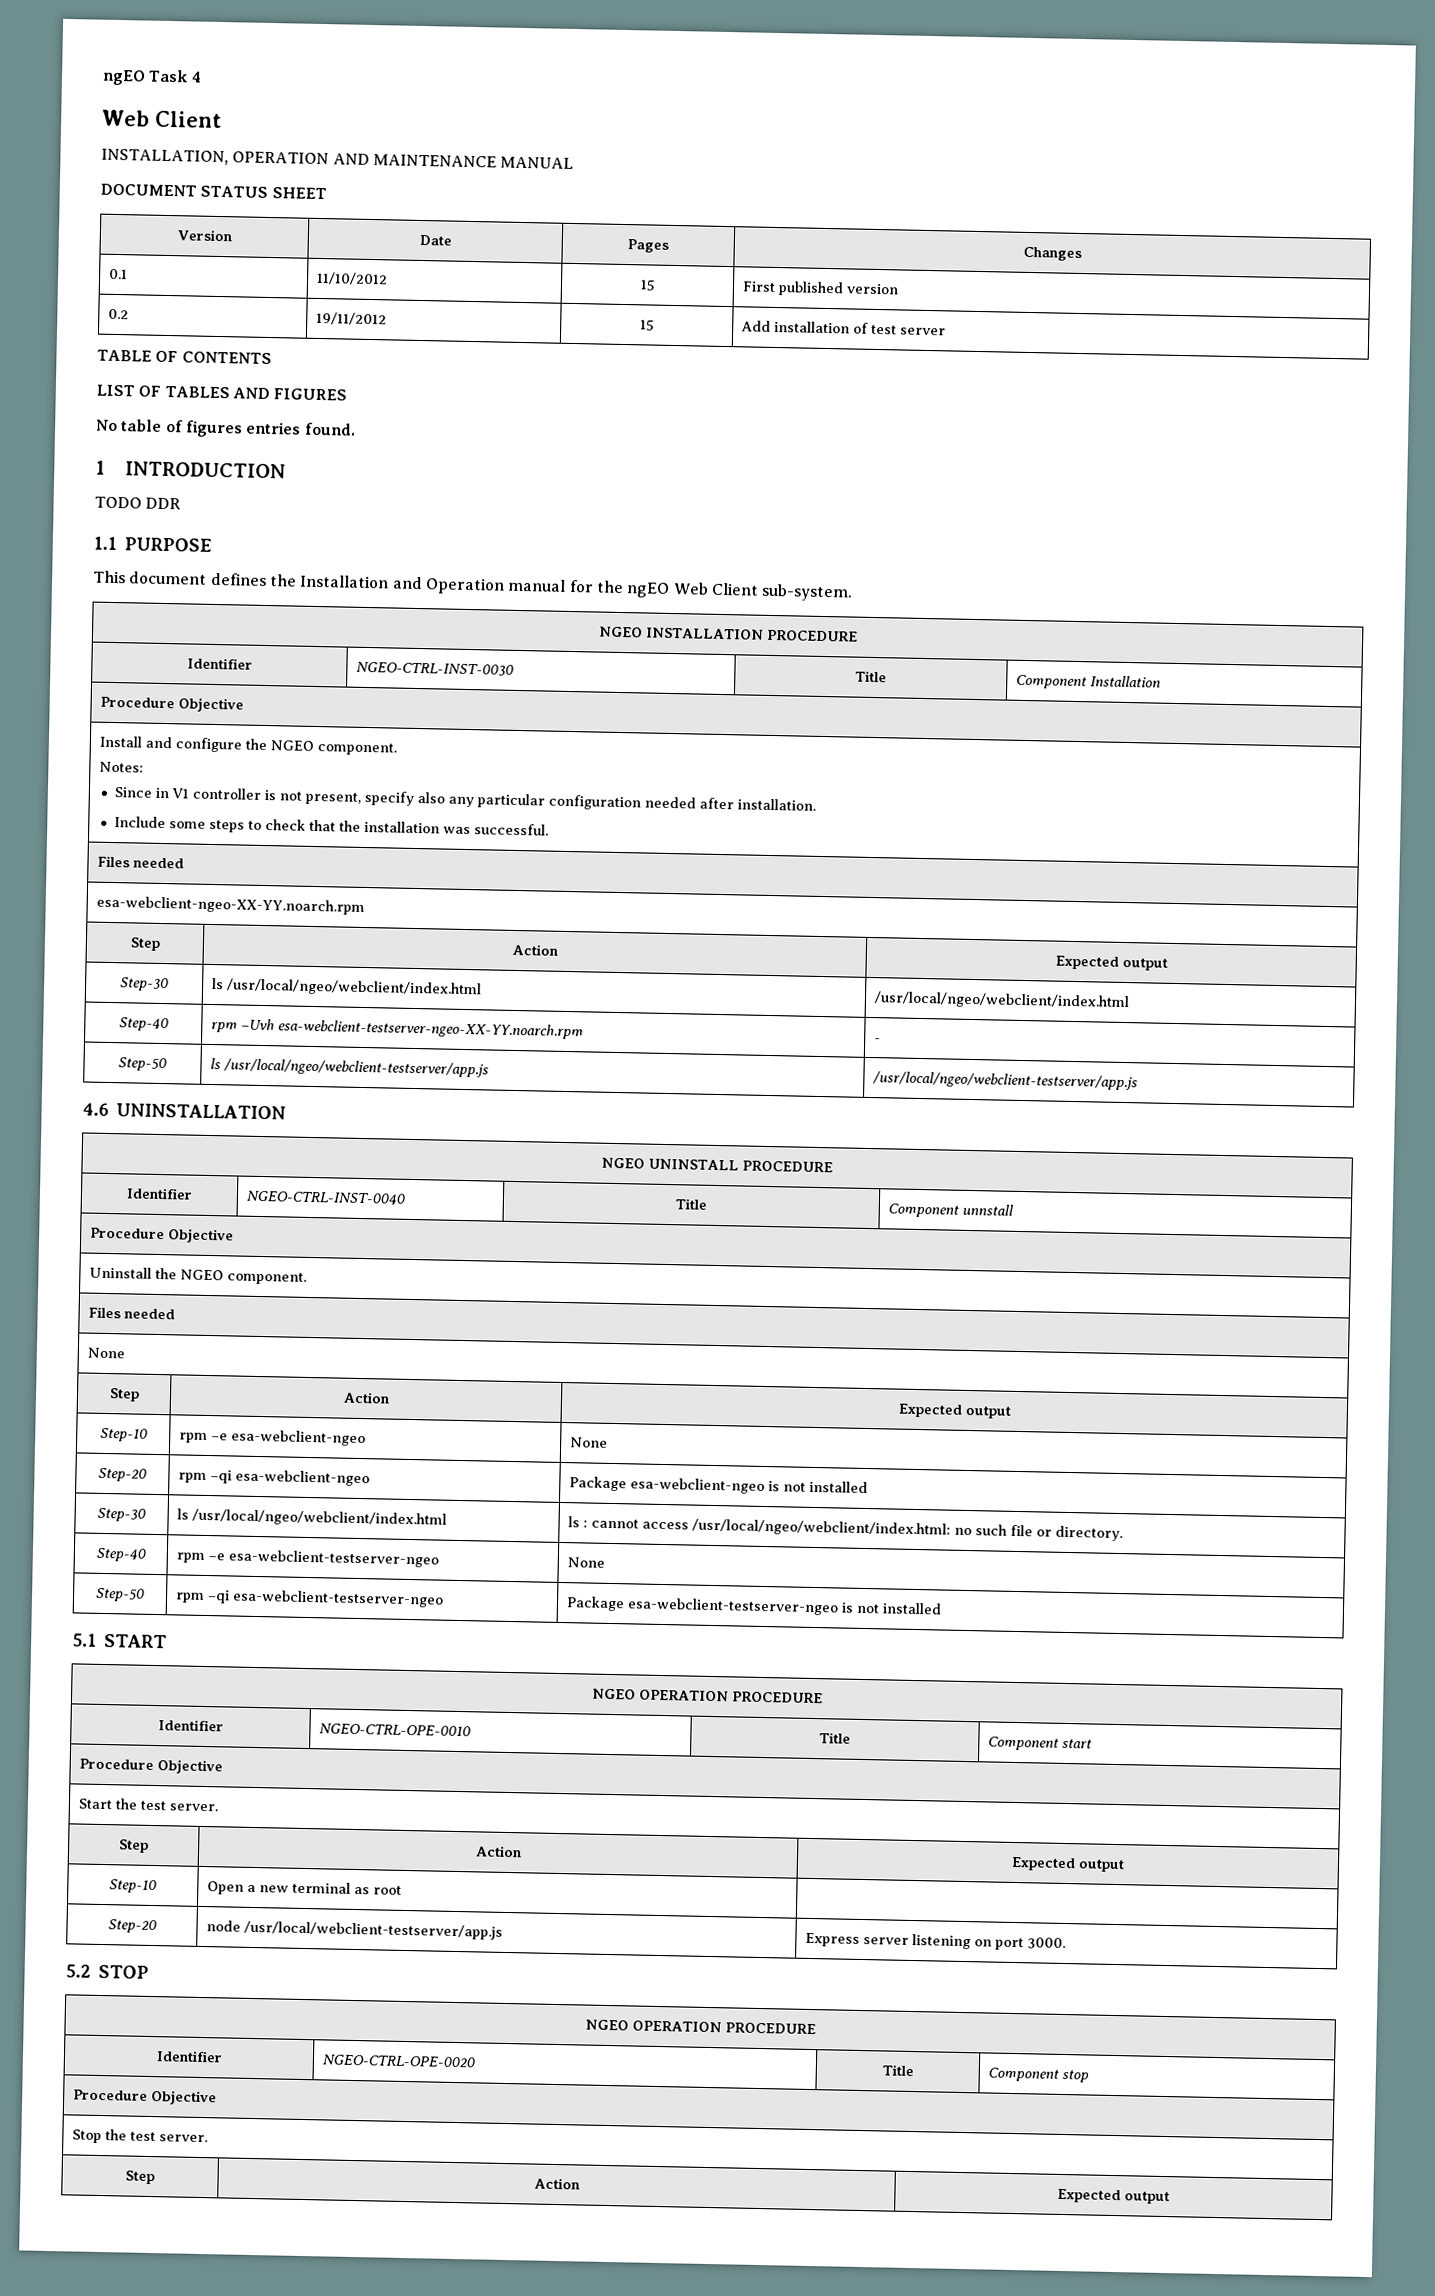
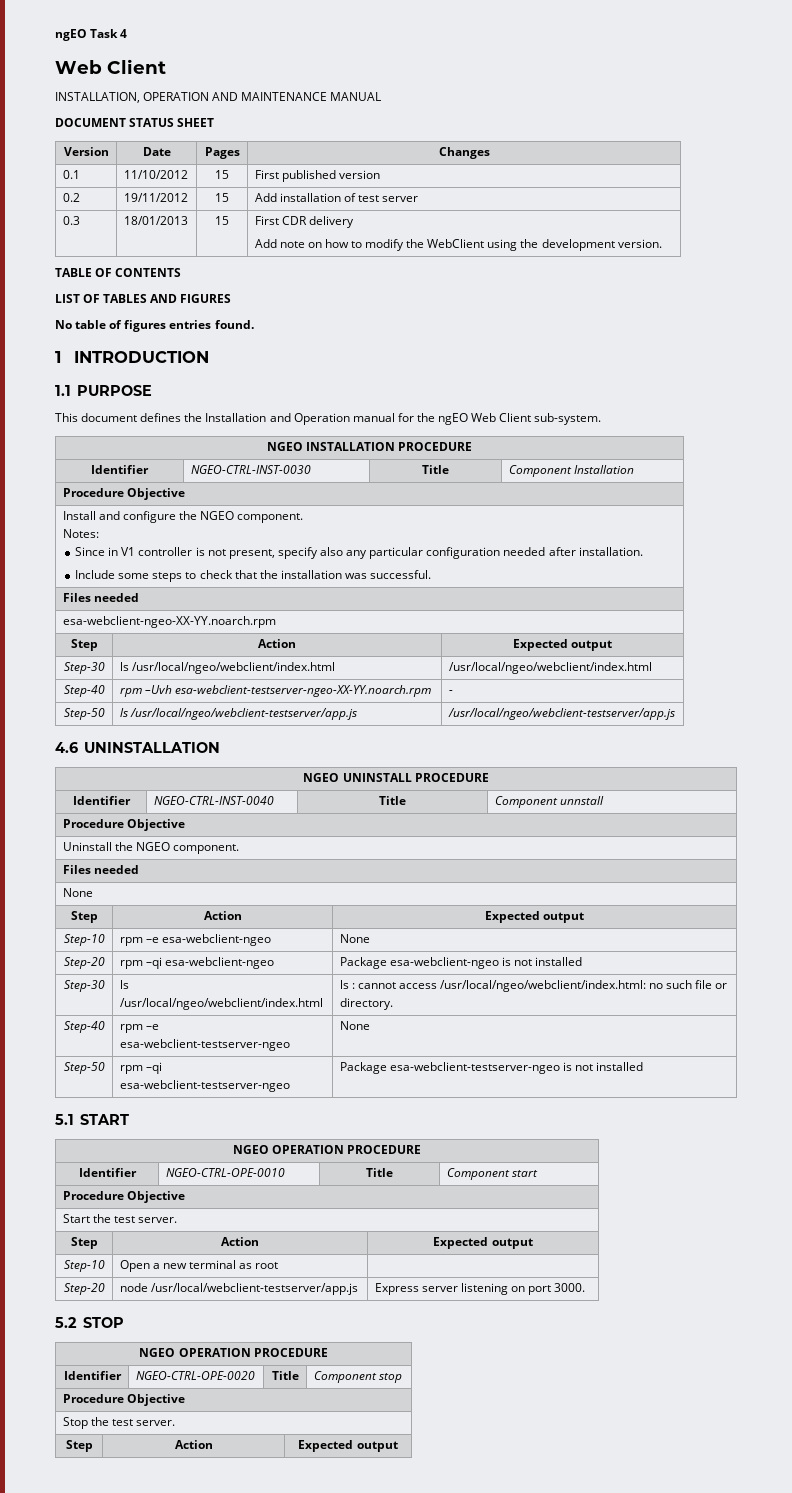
(946, 331) none -> [62,216,80,225] [123,216,188,225] [215,216,229,225] [254,216,354,228] [254,239,662,251] // 0.3 | 18/01/2013 | 15 | First CDR delivery // Add note on how to modify the WebClient using the development version.
[94,496,182,510] // TODO DDR -> (210, 357) none

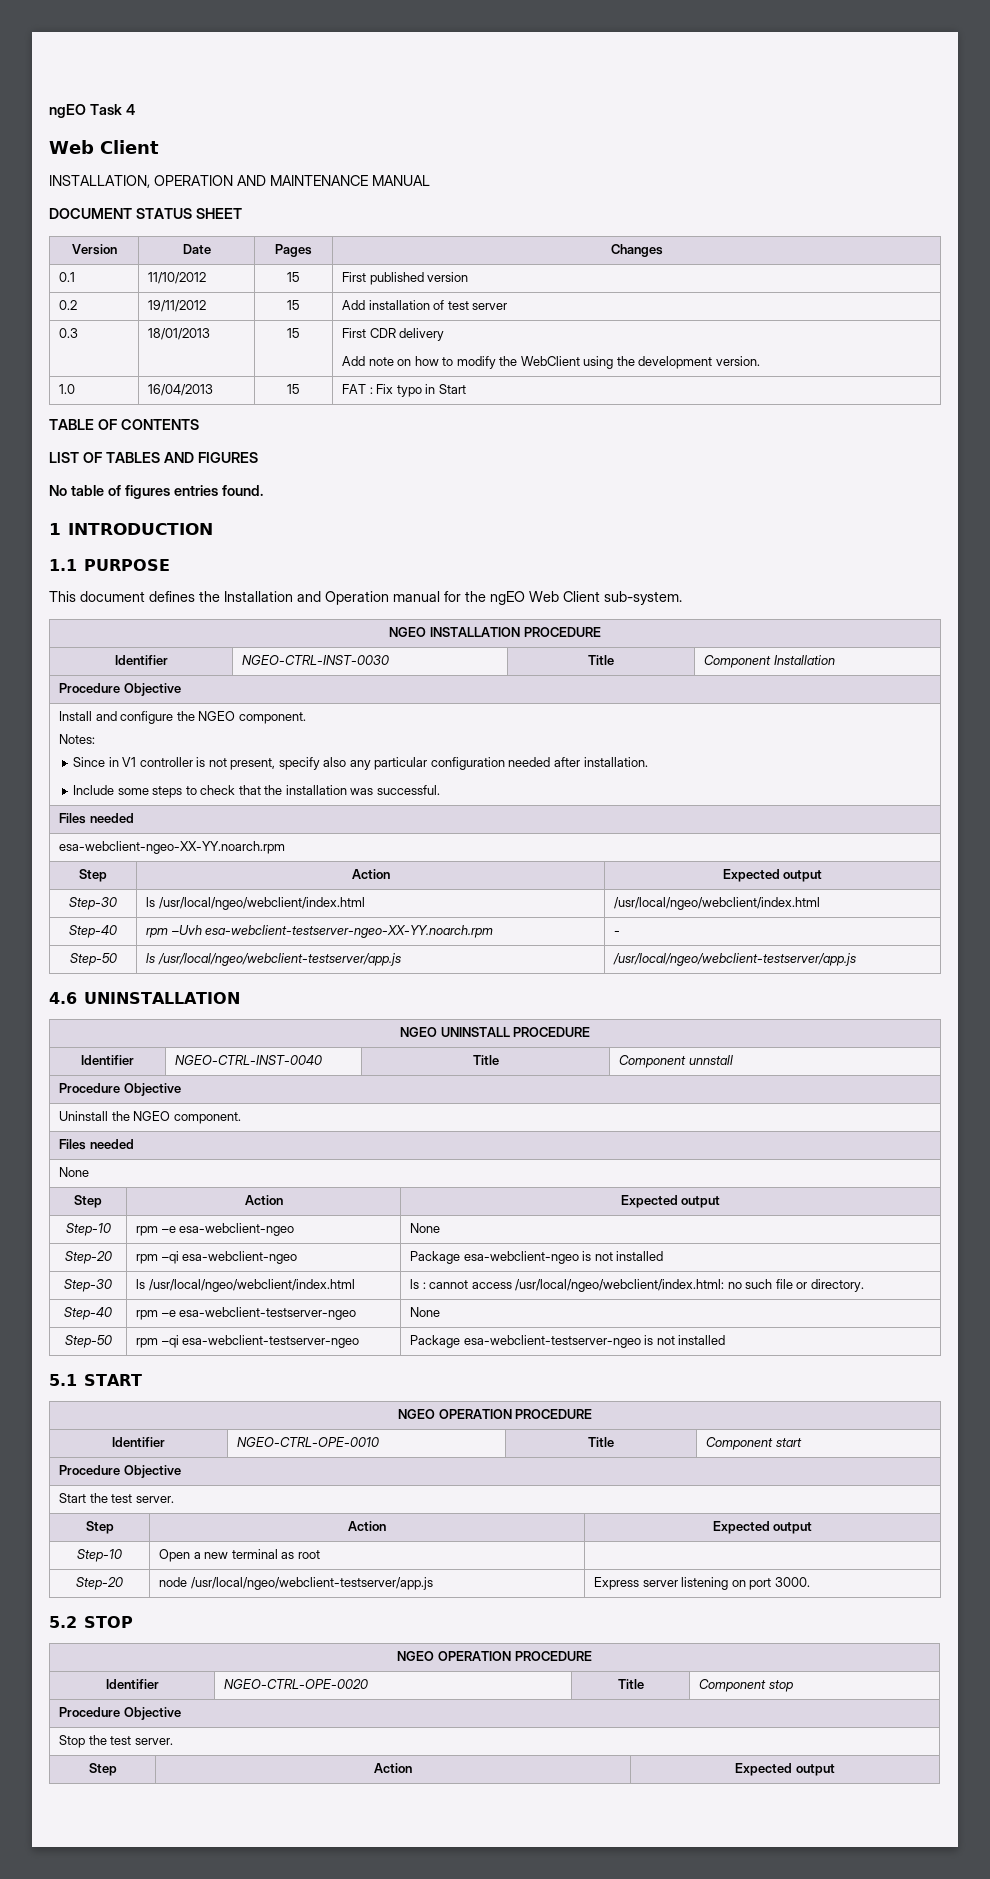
(662, 243) none -> [59,384,76,394] [148,384,214,396] [287,384,300,394] [342,384,466,397] // 1.0 | 16/04/2013 | 15 | FAT : Fix typo in Start
[150,1283,358,1295] /usr/local/webclient-testserver/app.js -> [190,1577,433,1590] /usr/local/ngeo/webclient-testserver/app.js

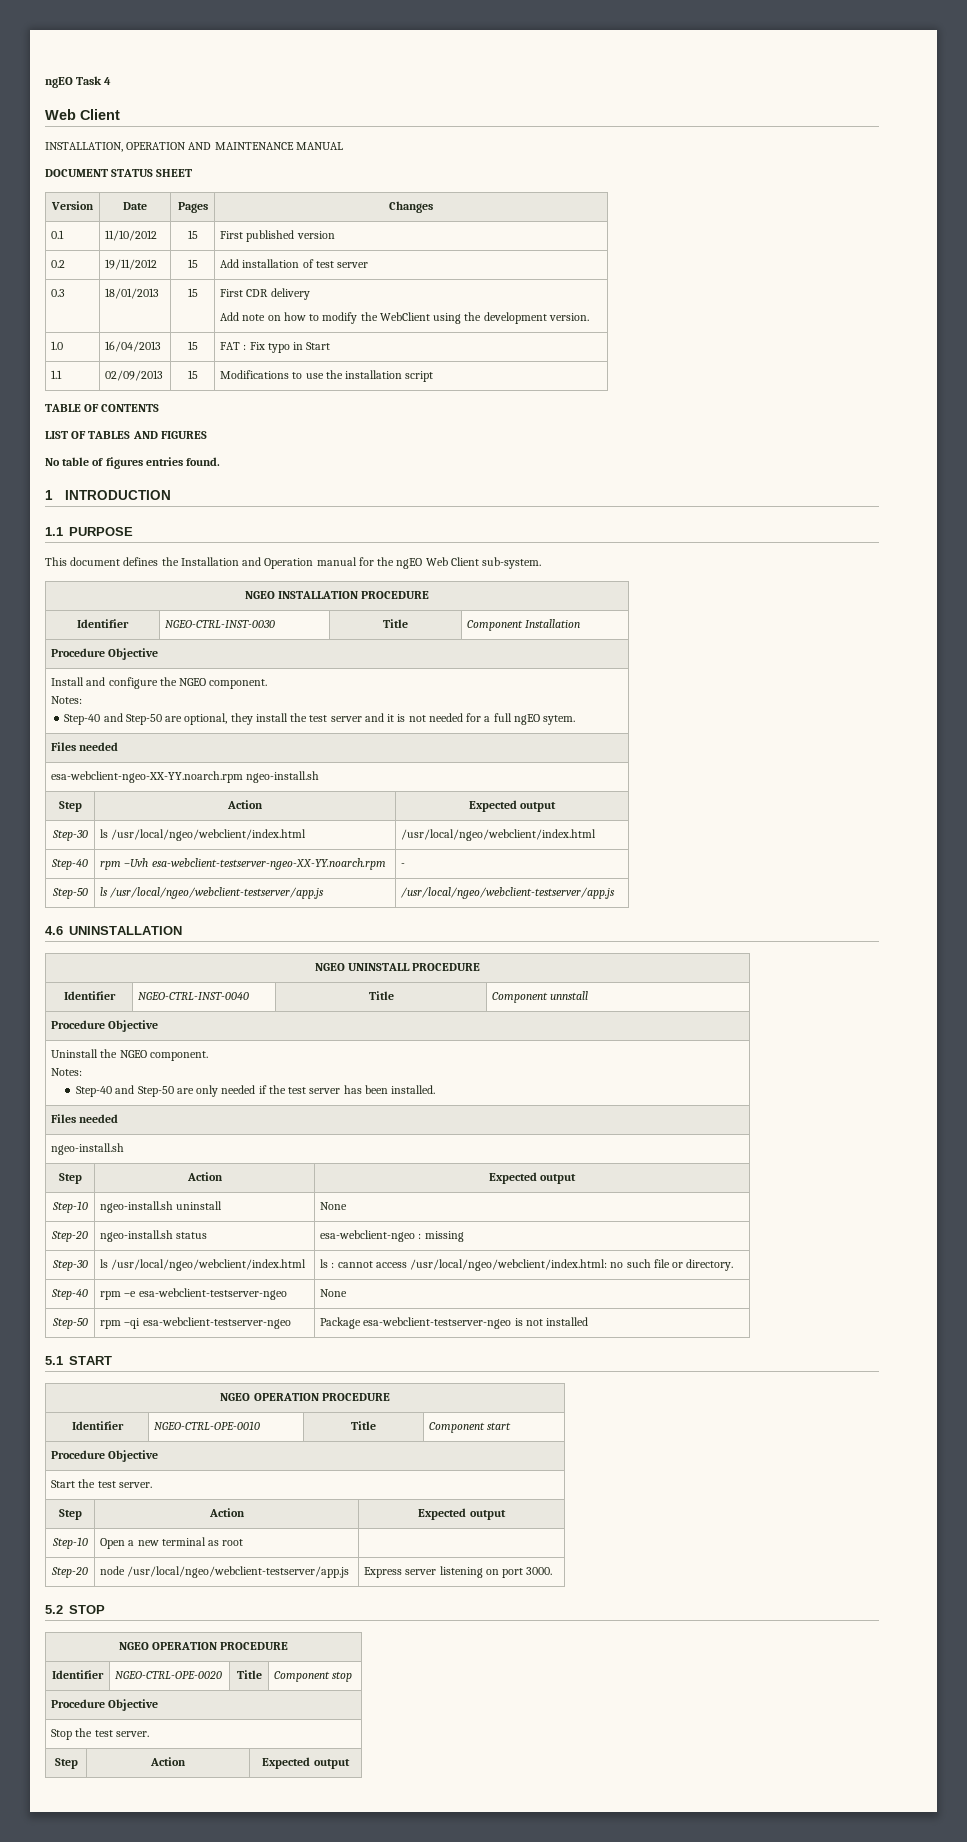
(466, 389) none -> [51,370,63,379] [105,370,164,381] [187,370,198,379] [220,370,434,382] // 1.1 | 02/09/2013 | 15 | Modifications to use the installation script
[73,757,648,770] [73,785,440,798] Since in V1 controller is not present, specify also any particular configuration needed after installation. // Include some steps to check that the installation was successful. -> [64,713,575,725] Step-40 and Step-50 are optional, they install the test server and it is not needed for a full ngEO sytem.
(286, 847) none -> [246,771,320,783] ngeo-install.sh
[59,1139,134,1150] [59,1167,90,1177] [74,1195,102,1208] [244,1195,283,1205] [620,1195,721,1208] [65,1223,112,1236] [136,1223,295,1236] // Files needed // None // Step | Action | Expected output // Step-10 | rpm –e esa-webclient-ngeo -> [51,1068,83,1076] [76,1085,436,1097] [51,1114,119,1123] [51,1143,125,1155] [58,1173,82,1184] [186,1172,223,1181] [488,1172,577,1184] [51,1201,88,1213] [100,1201,223,1213] // Notes: // Step-40 and Step-50 are only needed if the test server has been installed. // Files needed // ngeo-install.sh // Step | Action | Expected output // Step-10 | ngeo-install.sh uninstall
[136,1251,298,1264] [410,1251,664,1264] rpm –qi esa-webclient-ngeo | Package esa-webclient-ngeo is not installed -> [100,1230,208,1242] [320,1230,464,1242] ngeo-install.sh status | esa-webclient-ngeo : missing

